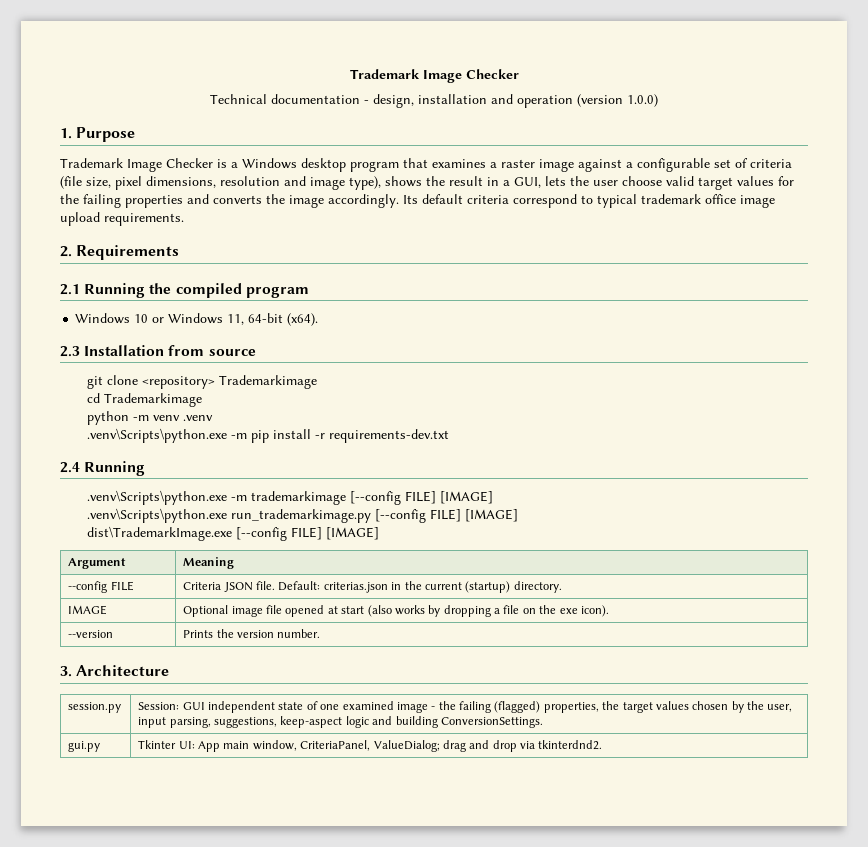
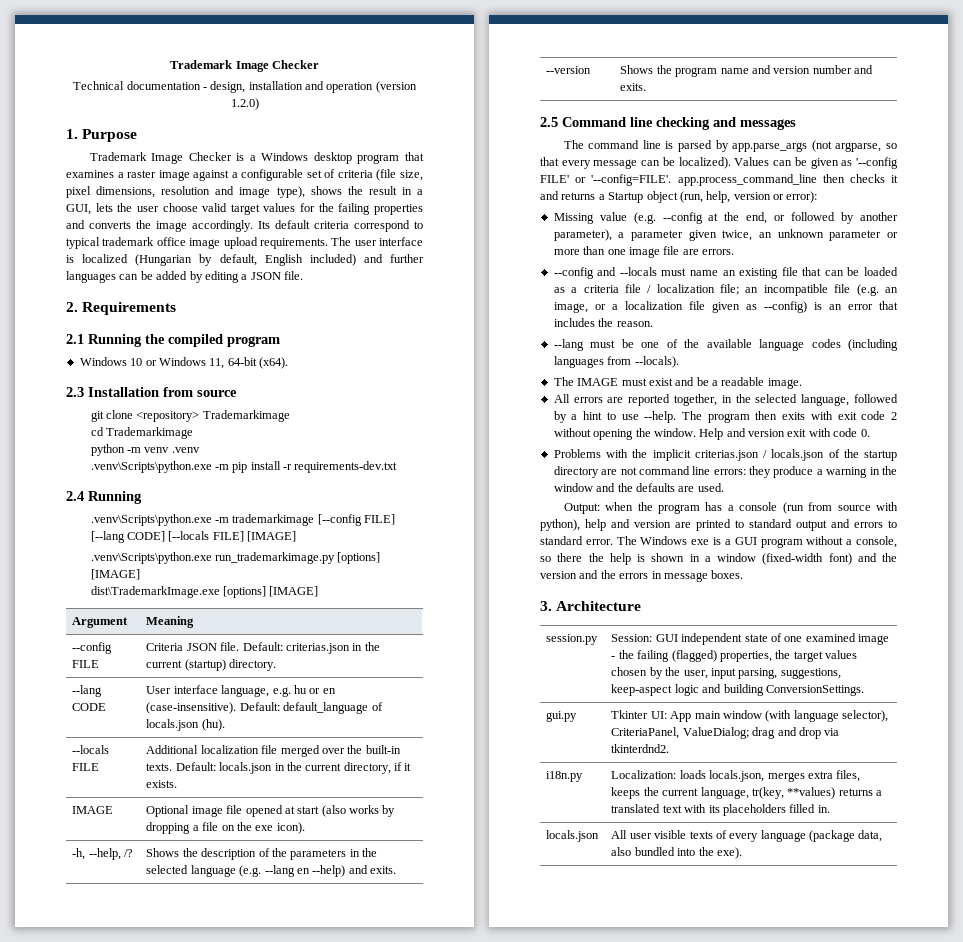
[627,94,658,107] 1.0.0) -> [230,98,259,110] 1.2.0)
(184, 219) none -> [331,237,423,246] [66,254,424,266] [66,271,303,283] The user interface is localized (Hungarian by default, English included) and further languages can be added by editing a JSON file.
(437, 497) none -> [90,531,244,543] [--lang CODE] [--locals FILE]
[375,509,462,523] [--config FILE] -> [337,552,381,564] [options]
[236,527,323,541] [--config FILE] -> [222,586,266,598] [options]
(562, 587) none -> [72,685,103,697] [72,703,107,711] [146,685,336,697] [146,702,383,714] [146,719,225,731] [72,745,110,754] [72,763,100,771] [146,745,401,757] [146,762,412,774] [146,780,178,788] // --lang CODE | User interface language, e.g. hu or en (case-insensitive). Default: default_language of locals.json (hu). // --locals FILE | Additional localization file merged over the built-in texts. Default: locals.json in the current directory, if it exists.
[68,630,114,638] [183,629,321,638] --version | Prints the version number. -> [72,848,134,860] [146,848,378,860] [146,865,397,877] [546,66,592,74] [620,65,874,77] [620,83,647,91] [540,117,796,130] [563,140,897,152] [540,157,898,169] [540,174,898,186] [540,191,818,203] [553,212,898,224] [553,229,898,241] [553,246,734,258] [553,267,898,279] [553,284,898,296] [553,301,898,313] [553,318,653,327] [553,339,898,351] [553,356,679,368] [553,377,802,389] [553,394,898,406] [553,411,897,423] [553,428,870,440] [553,449,897,461] [553,466,897,478] [553,483,724,492] [563,502,899,514] [540,519,897,531] [540,536,897,548] [540,553,897,565] [540,570,744,582] -h, --help, /? | Shows the description of the parameters in the selected language (e.g. --lang en --help) and exits. // --version | Shows the program name and version number and exits. // 2.5 Command line checking and messages // The command line is parsed by app.parse_args (not argparse, so that every message can be localized). Values can be given as '--config FILE' or '--config=FILE'. app.process_command_line then checks it and returns a Startup object (run, help, version or error): // Missing value (e.g. --config at the end, or followed by another parameter), a parameter given twice, an unknown parameter or more than one image file are errors. // --config and --locals must name an existing file that can be loaded as a criteria file / localization file; an incompatible file (e.g. an image, or a localization file given as --config) is an error that includes the reason. // --lang must be one of the available language codes (including languages from --locals). // The IMAGE must exist and be a readable image. // All errors are reported together, in the selected language, followed by a hint to use --help. The program then exits with exit code 2 without opening the window. Help and version exit with code 0. // Problems with the implicit criterias.json / locals.json of the startup directory are not command line errors: they produce a warning in the window and the defaults are used. // Output: when the program has a console (run from source with python), help and version are printed to standard output and errors to standard error. The Windows exe is a GUI program without a console, so there the help is shown in a window (fixed-width font) and the version and the errors in message boxes.
[252,740,297,751] window, -> [722,710,889,722] window (with language selector),
(603, 745) none -> [546,771,584,782] [611,770,861,782] [611,787,883,799] [611,804,830,816] [546,830,600,842] [611,830,883,842] [611,847,742,859] // i18n.py | Localization: loads locals.json, merges extra files, keeps the current language, tr(key, **values) returns a translated text with its placeholders filled in. // locals.json | All user visible texts of every language (package data, also bundled into the exe).

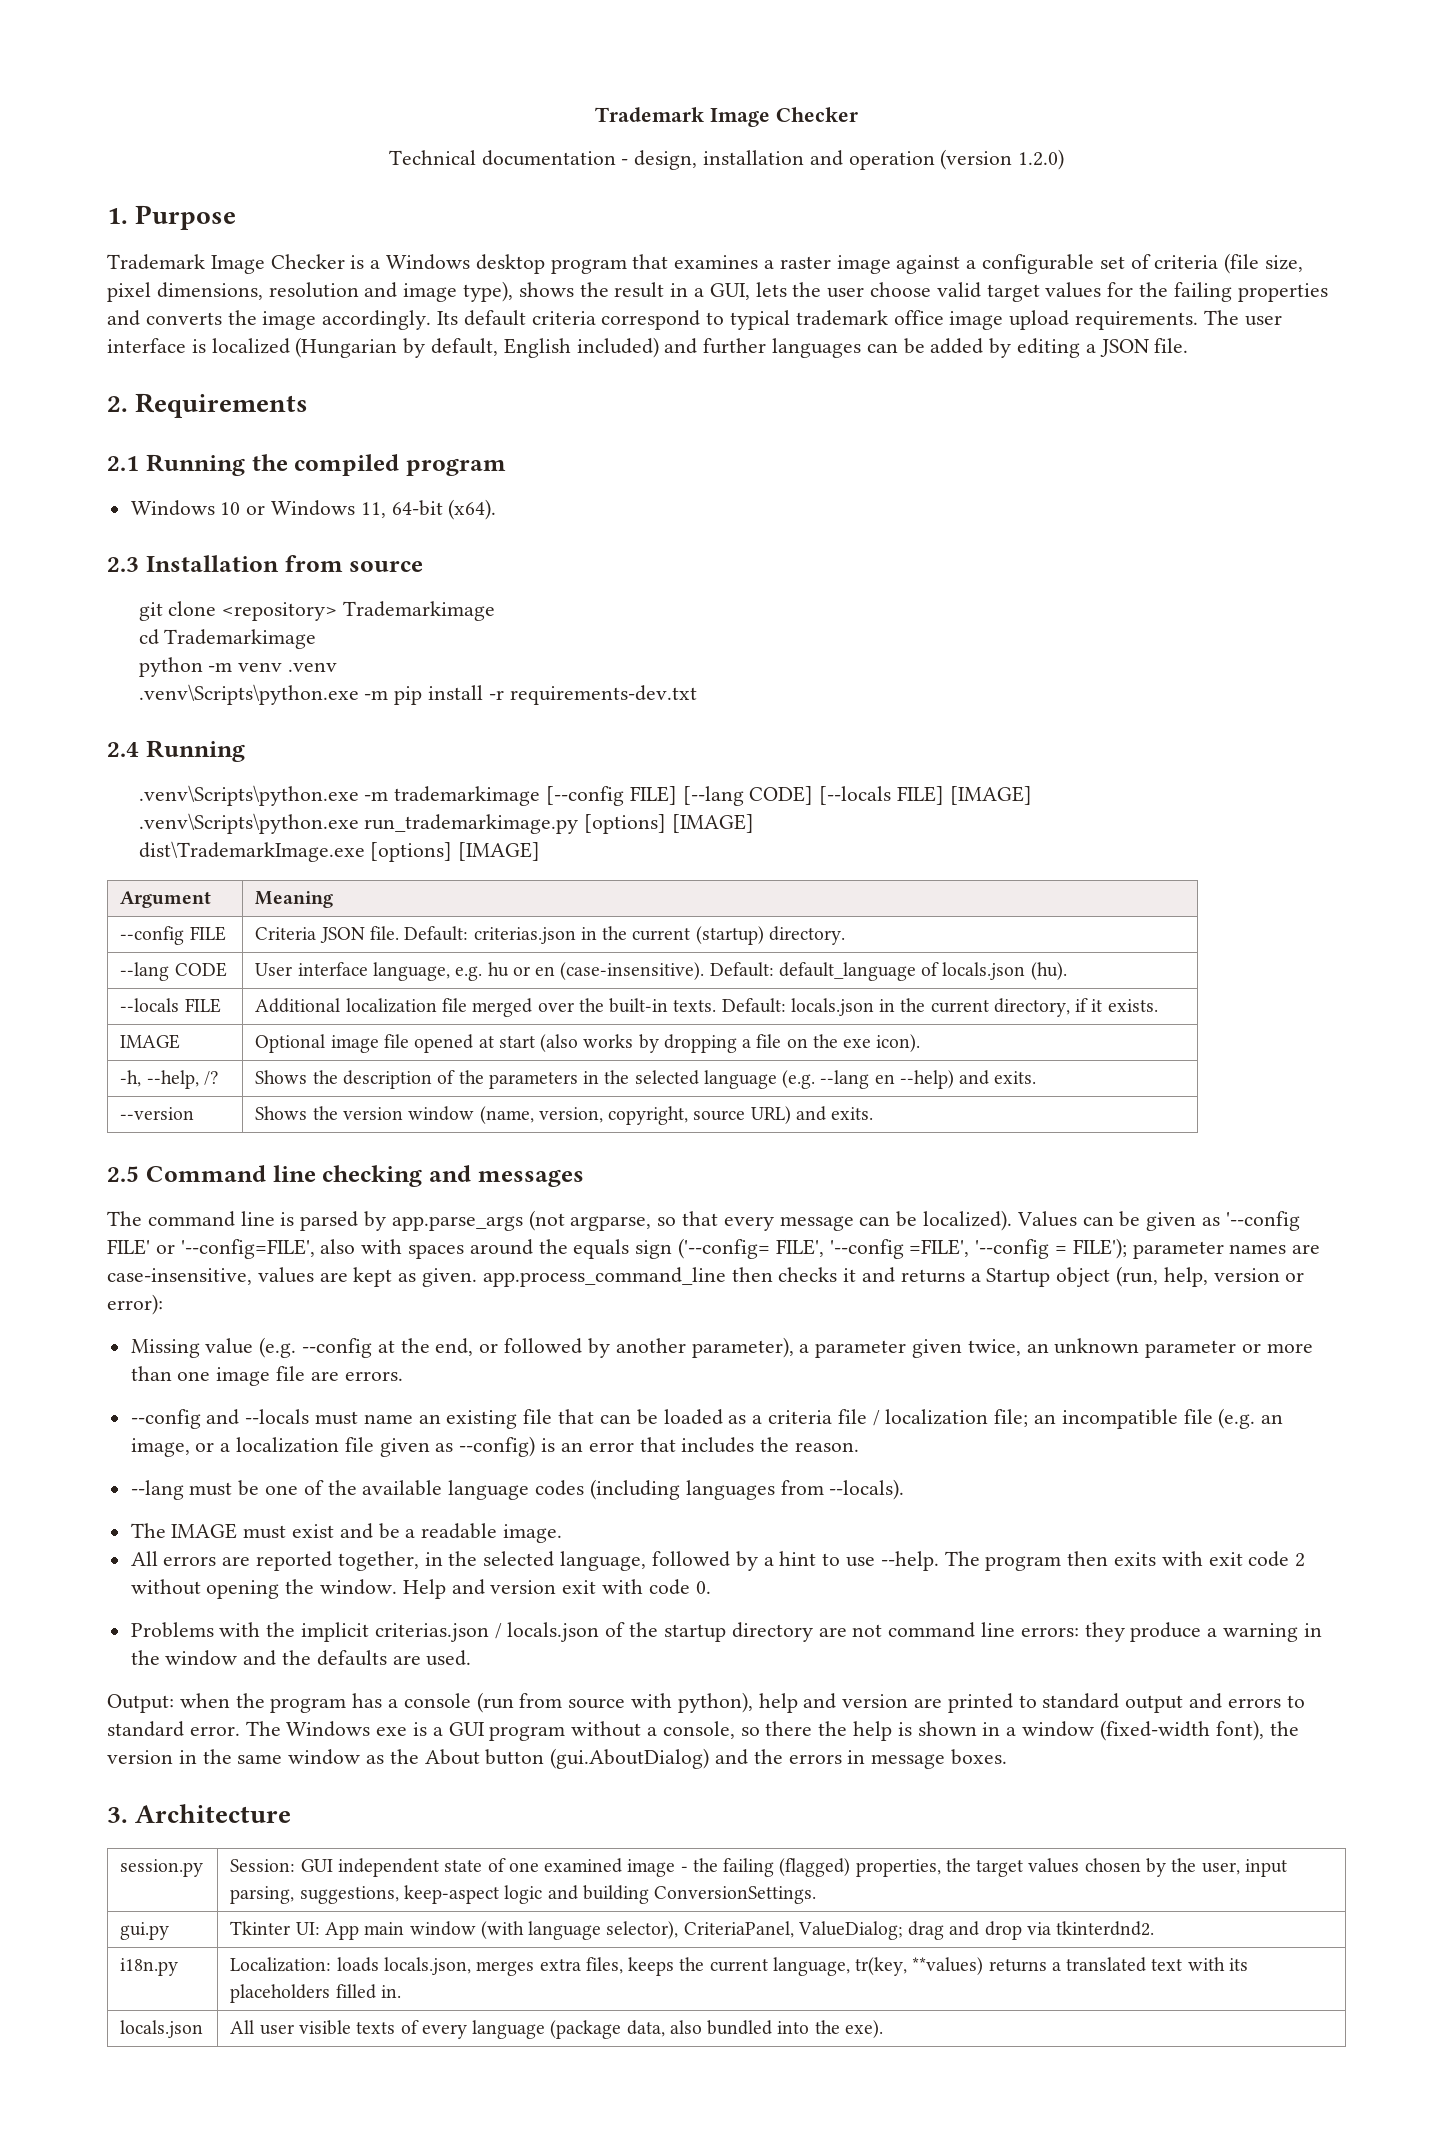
[675,65,852,77] program name and version number -> [343,1106,791,1125] version window (name, version, copyright, source URL)
[591,174,672,186] '--config=FILE'. -> [180,1238,1321,1259] [107,1267,478,1287] '--config=FILE', also with spaces around the equals sign ('--config= FILE', '--config =FILE', '--config = FILE'); parameter names are case-insensitive, values are kept as given.
[828,553,897,565] [540,571,577,579] font) and the version -> [1215,1720,1299,1741] [107,1748,710,1769] font), the version in the same window as the About button (gui.AboutDialog)

